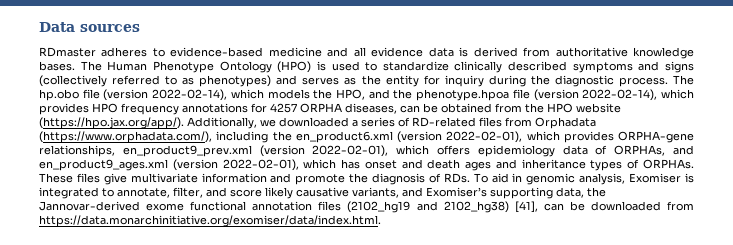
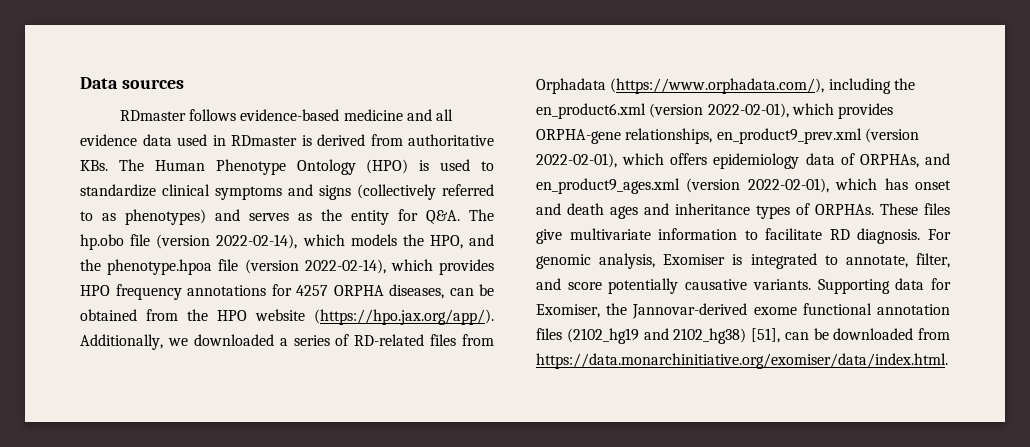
[101,47,165,57] adheres to -> [189,109,237,121] follows
(454, 52) none -> [177,134,297,146] used in RDmaster
[632,47,694,59] [39,61,75,71] knowledge bases. -> [80,160,108,171] KBs.
[454,61,568,73] clinically described -> [162,184,210,196] clinical
[444,75,668,87] inquiry during the diagnostic process. -> [426,210,460,224] Q&A.
[270,173,523,185] and promote the diagnosis of RDs. To aid in -> [744,228,951,244] to facilitate RD diagnosis. For
[265,187,584,199] likely causative variants, and Exomiser’s supporting data, -> [608,278,951,294] [536,304,600,318] potentially causative variants. Supporting data for Exomiser,
[514,201,538,213] [41], -> [751,328,780,343] [51],

